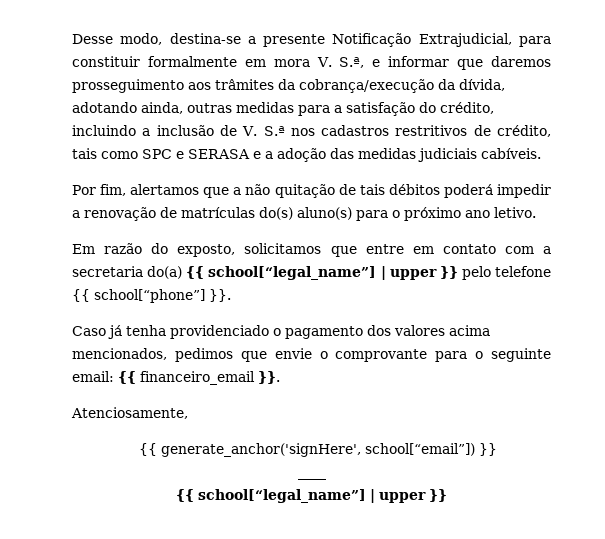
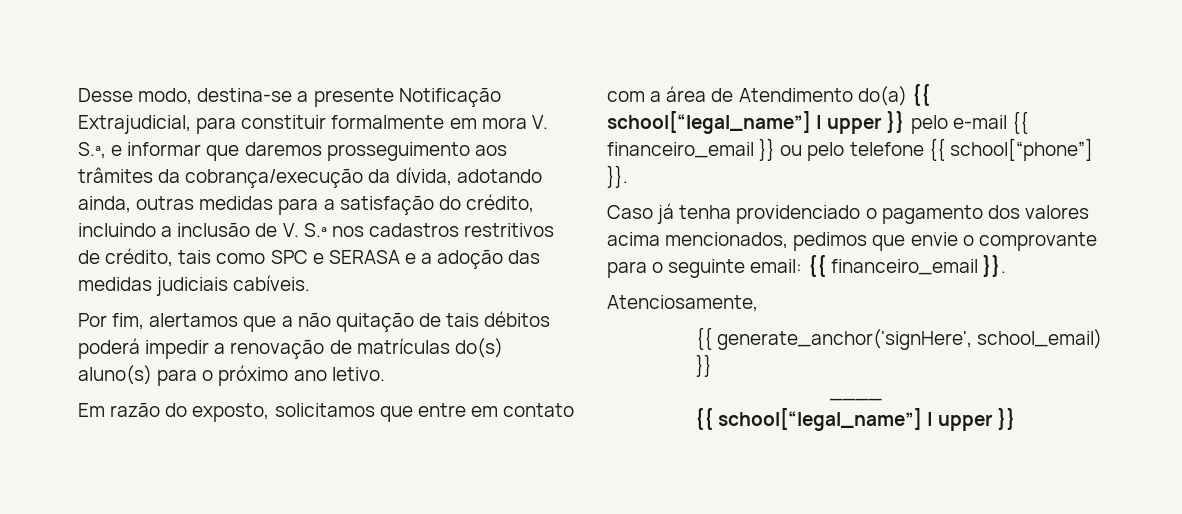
[72,266,143,277] secretaria -> [666,86,853,102] área de Atendimento
(491, 273) none -> [952,111,1028,134] [607,138,845,161] e-mail {{ financeiro_email }} ou pelo
[364,443,475,456] school[“email”]) -> [976,329,1102,349] school_email)

